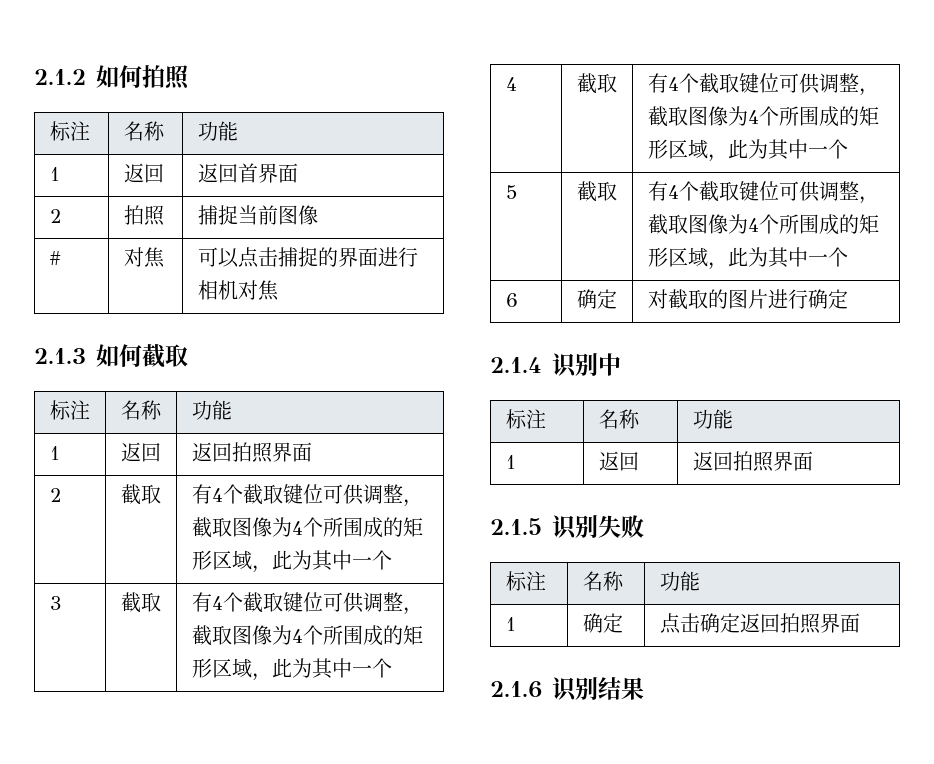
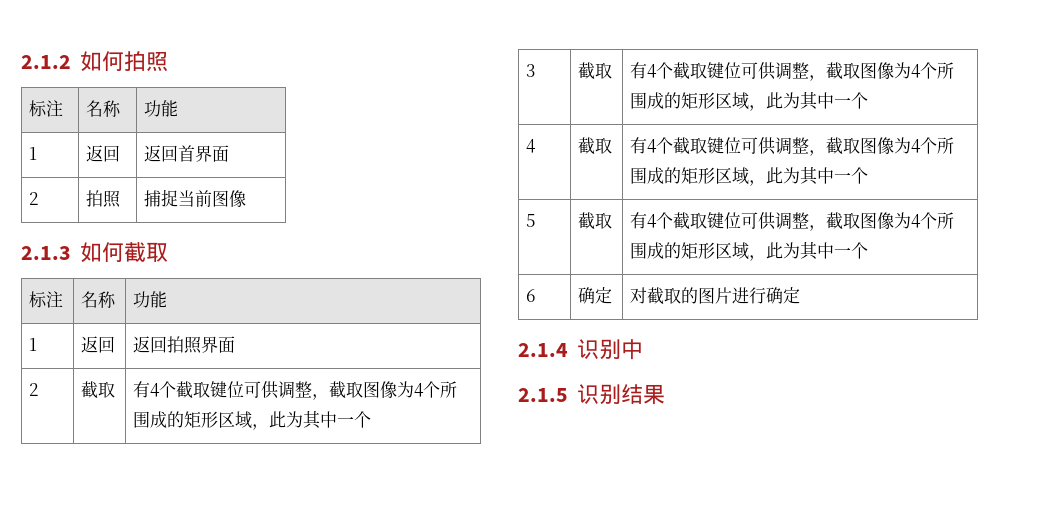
[49,251,61,265] [123,247,165,268] [197,247,418,268] [197,280,279,301] // # | 对焦 | 可以点击捕捉的界面进行相机对焦 -> (247, 199) none
[505,409,546,429] [598,409,640,429] [692,409,733,429] [505,455,516,469] [598,451,639,471] [692,451,813,472] [490,515,644,540] [505,571,546,591] [582,571,624,591] [659,571,700,591] [505,617,516,631] [582,613,623,633] [659,613,860,634] [490,681,542,698] // 标注 | 名称 | 功能 // 1 | 返回 | 返回拍照界面 // 2.1.5识别失败 // 标注 | 名称 | 功能 // 1 | 确定 | 点击确定返回拍照界面 // 2.1.6 -> [518,388,568,402] // 2.1.5

